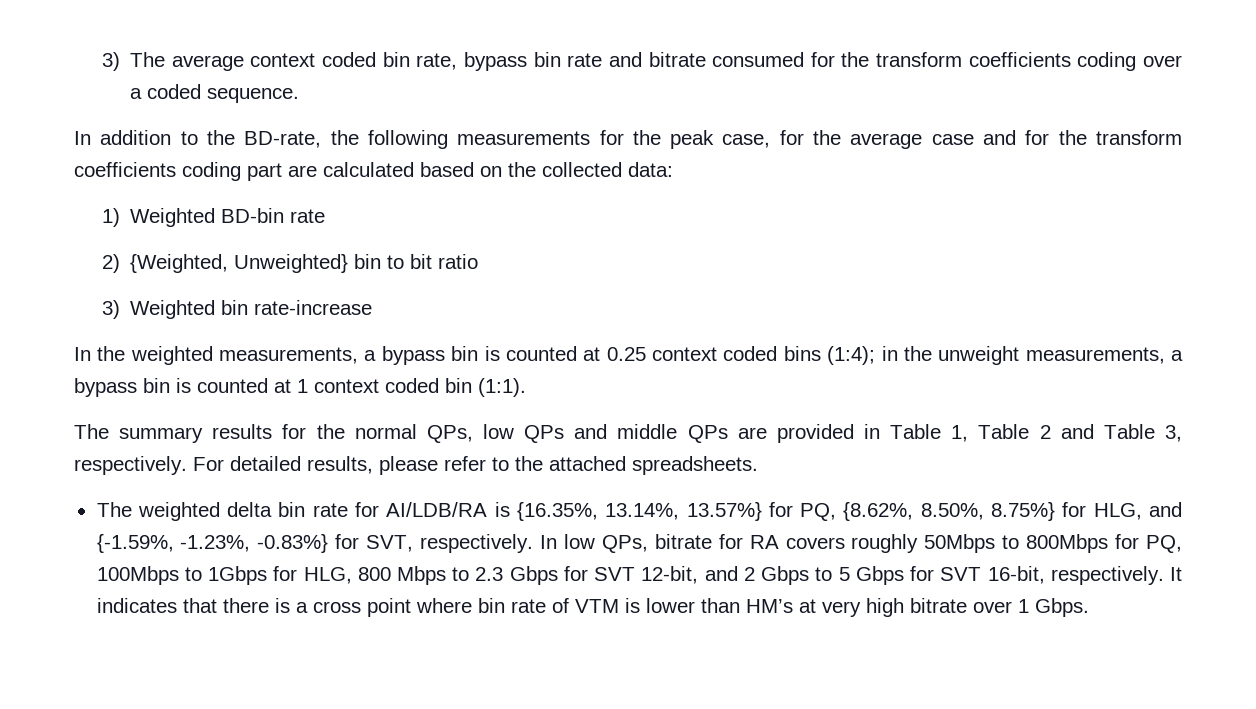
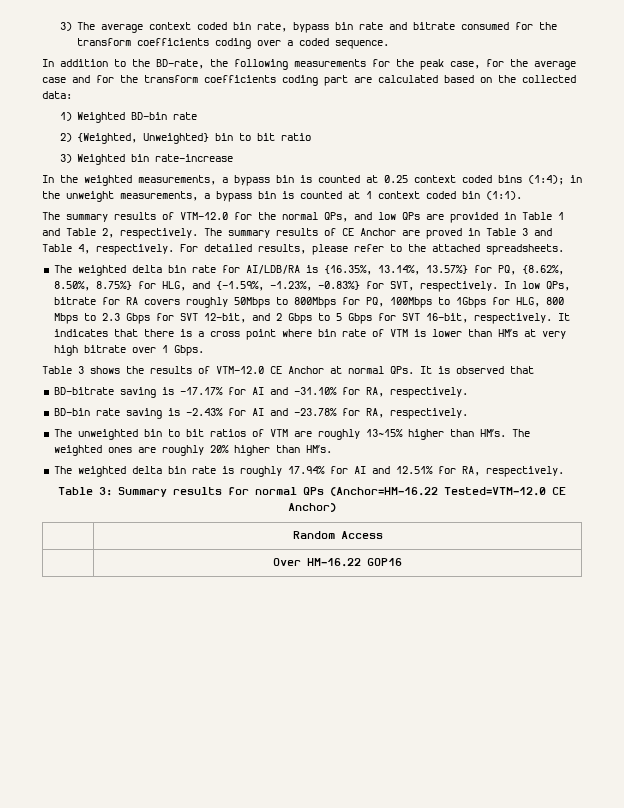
(273, 431) none -> [162,212,228,220] of VTM-12.0
(473, 434) none -> [354,212,372,220] and
[574,424,728,443] and middle QPs -> (420, 216) none
[951,424,1182,442] 1, Table 2 and Table 3, -> [558,212,564,220] [42,228,552,239] [42,244,90,254] 1 and Table 2, respectively. The summary results of CE Anchor are proved in Table 3 and Table 4,
(1089, 607) none -> [42,366,534,374] [53,387,468,398] [53,408,468,419] [53,429,530,440] [53,445,332,456] [53,466,564,477] [58,487,566,497] [288,503,336,512] [292,531,383,539] [273,558,402,567] // Table 3 shows the results of VTM-12.0 CE Anchor at normal QPs. It is observed that // BD-bitrate saving is -17.17% for AI and -31.10% for RA, respectively. // BD-bin rate saving is -2.43% for AI and -23.78% for RA, respectively. // The unweighted bin to bit ratios of VTM are roughly 13~15% higher than HM’s. The weighted ones are roughly 20% higher than HM’s. // The weighted delta bin rate is roughly 17.94% for AI and 12.51% for RA, respectively. // Table 3: Summary results for normal QPs (Anchor=HM-16.22 Tested=VTM-12.0 CE Anchor) // | Random Access // | Over HM-16.22 GOP16

